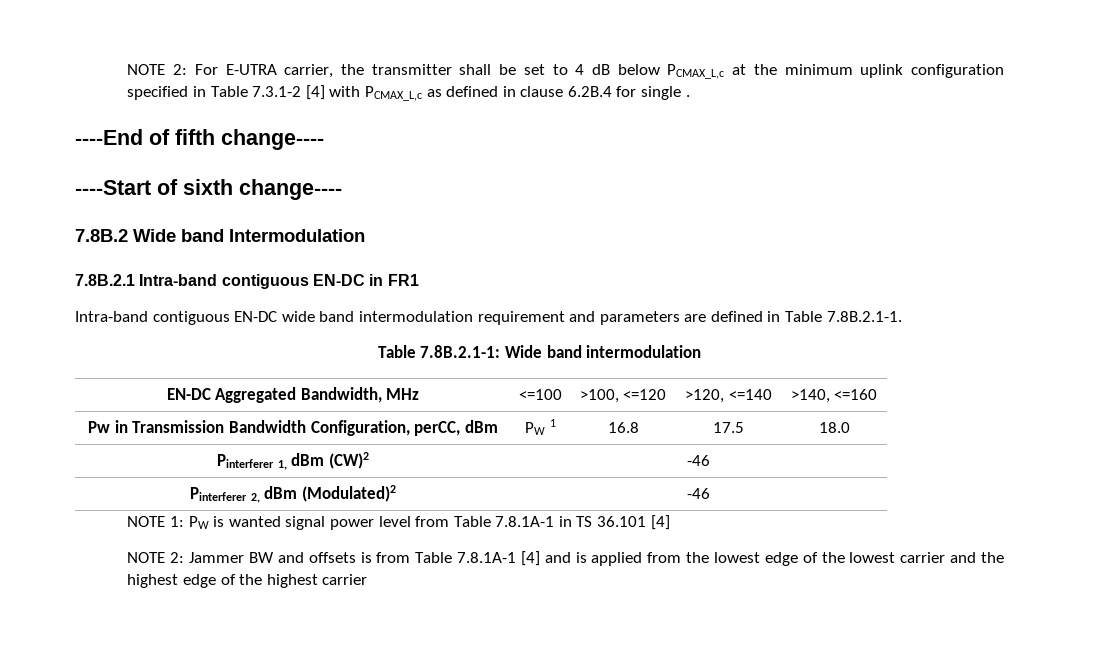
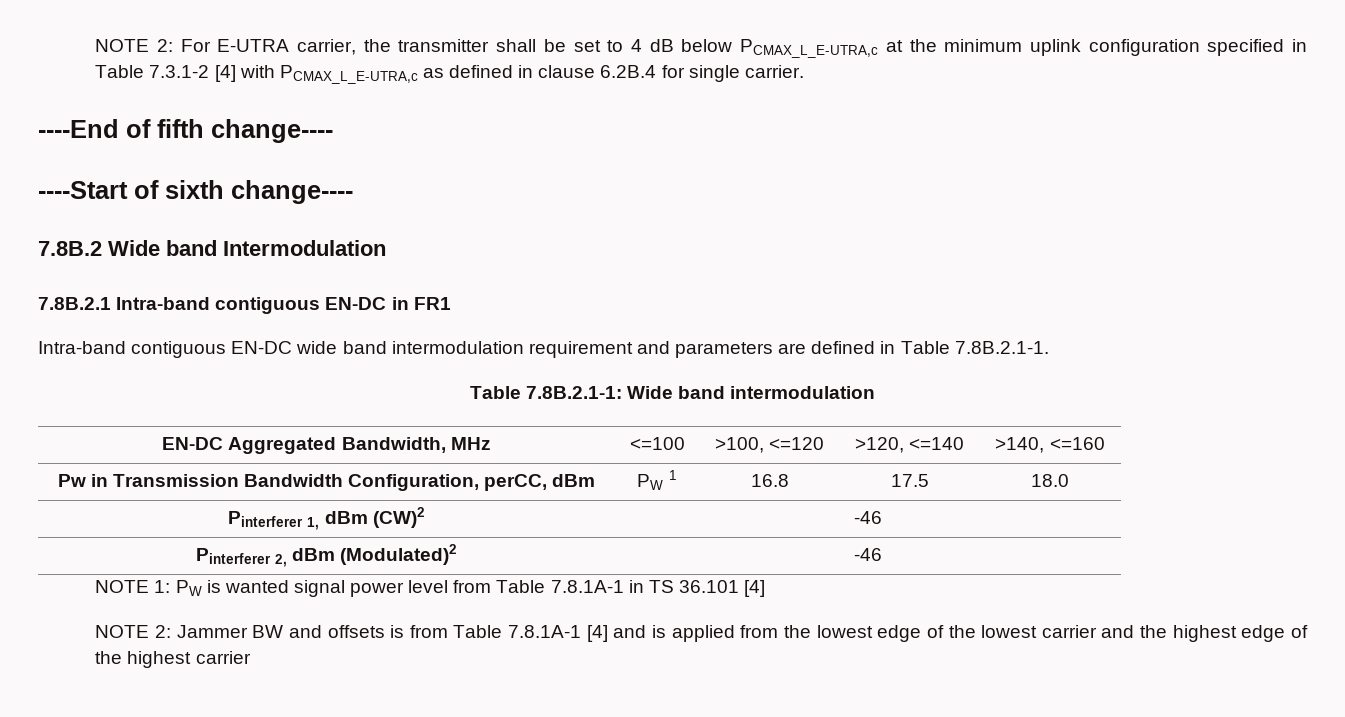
[667,64,725,79] PCMAX_L,c -> [740,39,879,58] PCMAX_L_E-UTRA,c
[364,86,422,101] PCMAX_L,c -> [279,65,418,84] PCMAX_L_E-UTRA,c
[685,95,690,97] . -> [744,65,804,78] carrier.

